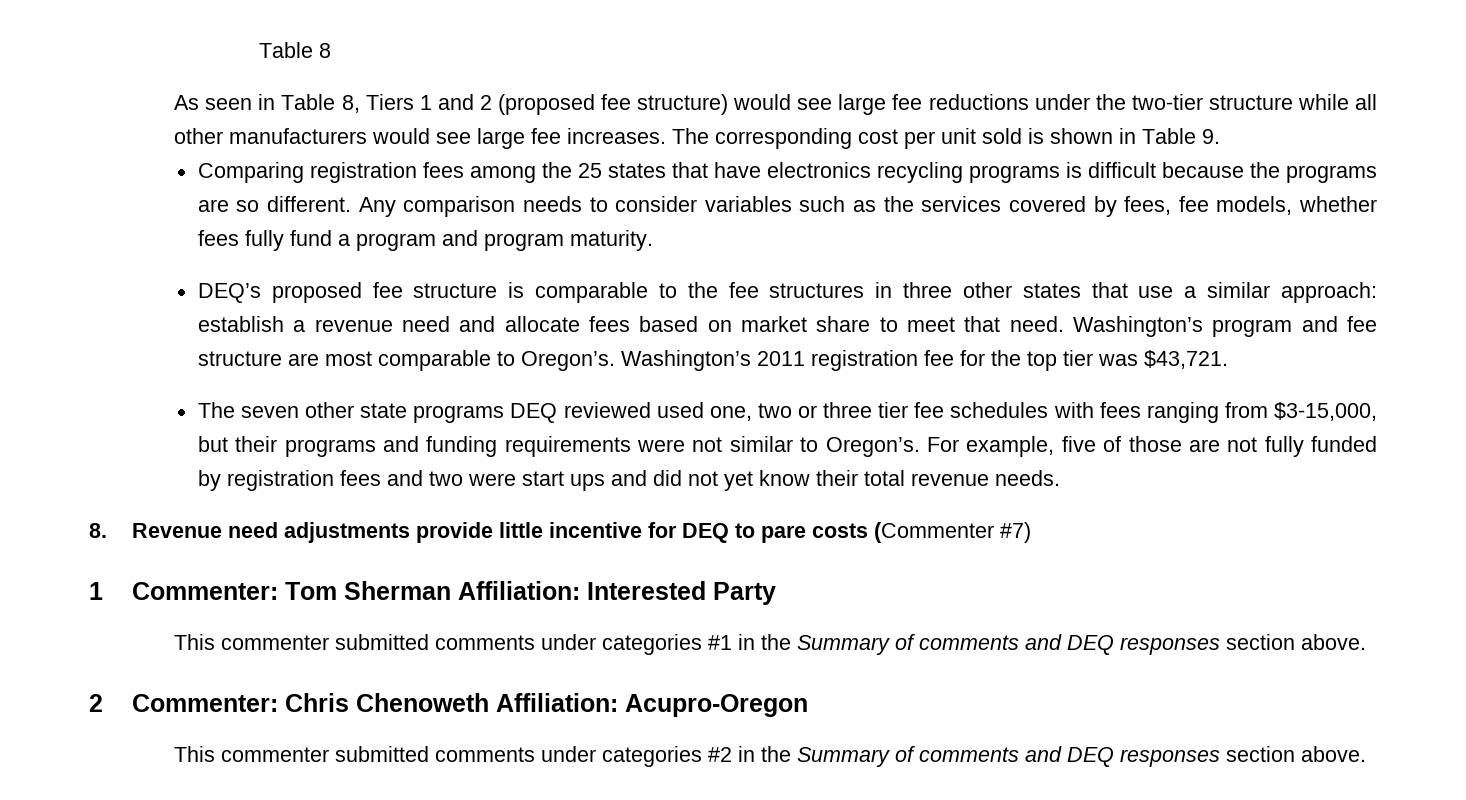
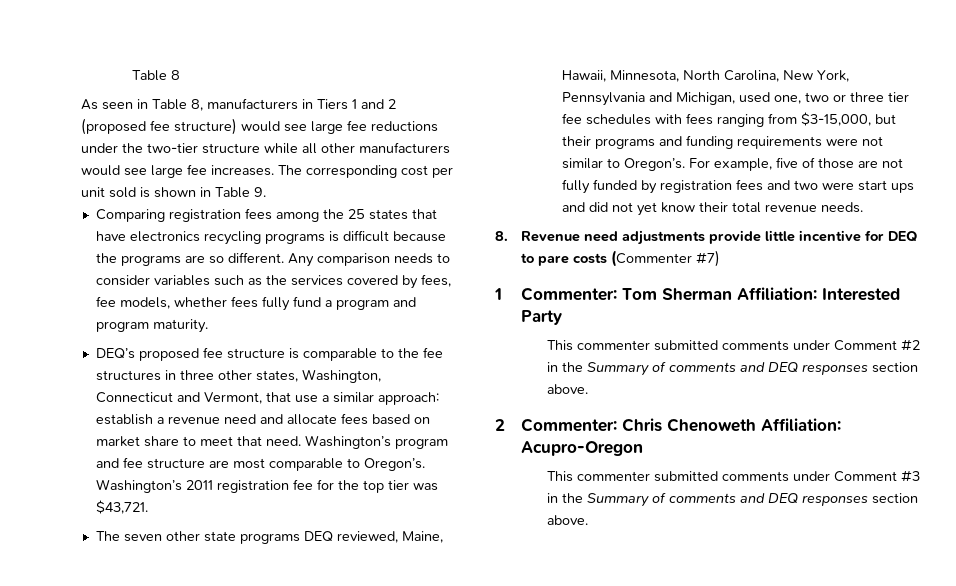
(360, 104) none -> [206,98,313,110] manufacturers in
[1022,283,1081,298] states -> [256,369,382,383] [96,392,263,404] states, Washington, Connecticut and Vermont,
[563,402,651,418] reviewed -> [337,531,444,543] [562,70,850,82] [562,92,736,106] reviewed, Maine, Hawaii, Minnesota, North Carolina, New York, Pennsylvania and Michigan,
[602,634,733,655] categories #1 -> [833,339,920,351] Comment #2
[602,746,733,767] categories #2 -> [833,470,920,482] Comment #3

